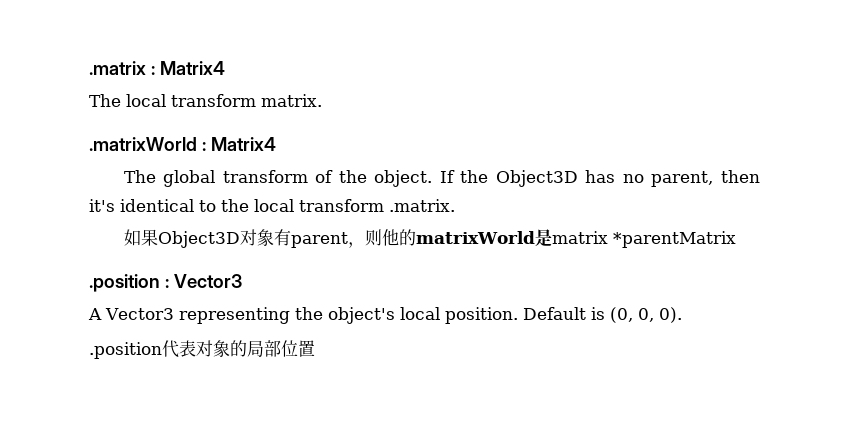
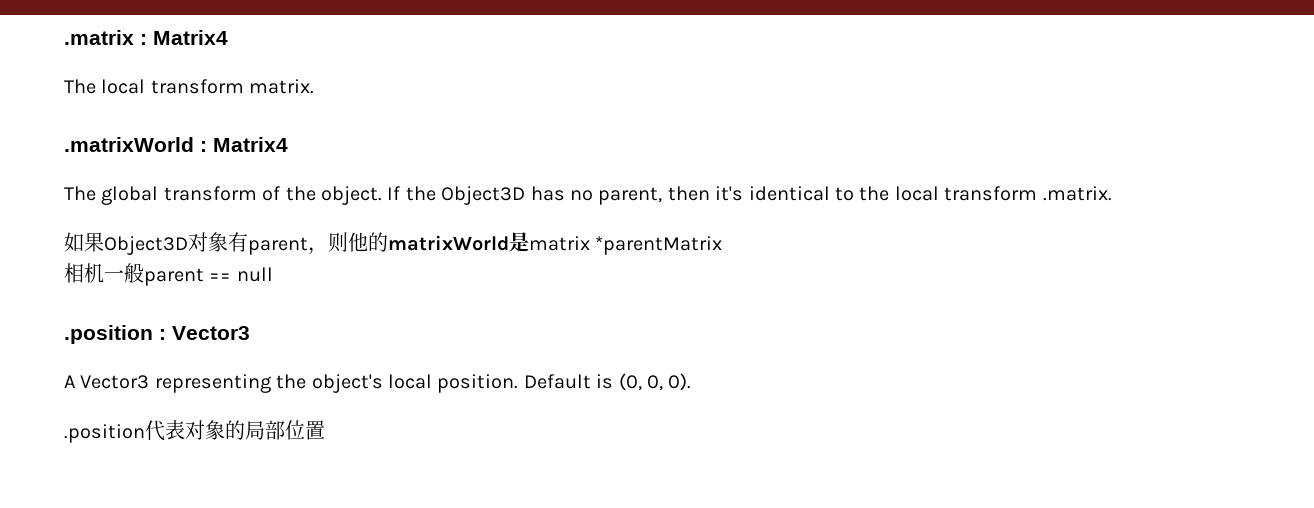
(736, 239) none -> [64,263,273,286] // 相机一般parent == null

